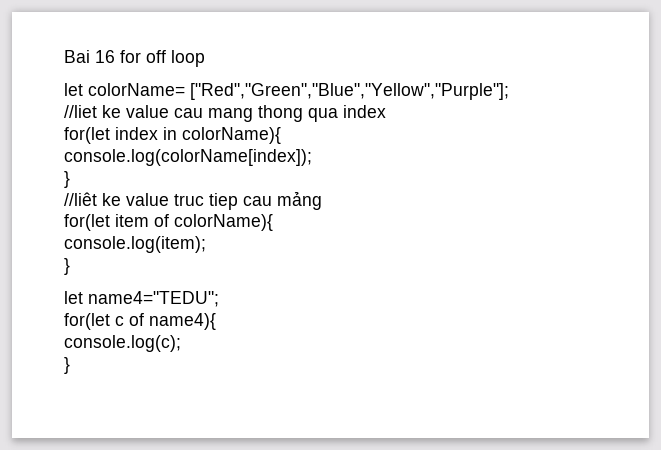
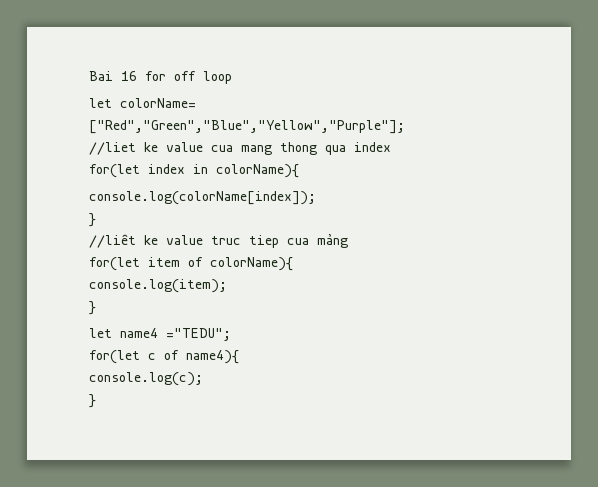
[174,108,203,118] cau -> [211,145,233,152] cua
[243,196,272,206] cau -> [287,238,309,245] cua
[88,291,219,307] name4="TEDU"; -> [120,328,231,341] name4 ="TEDU";

